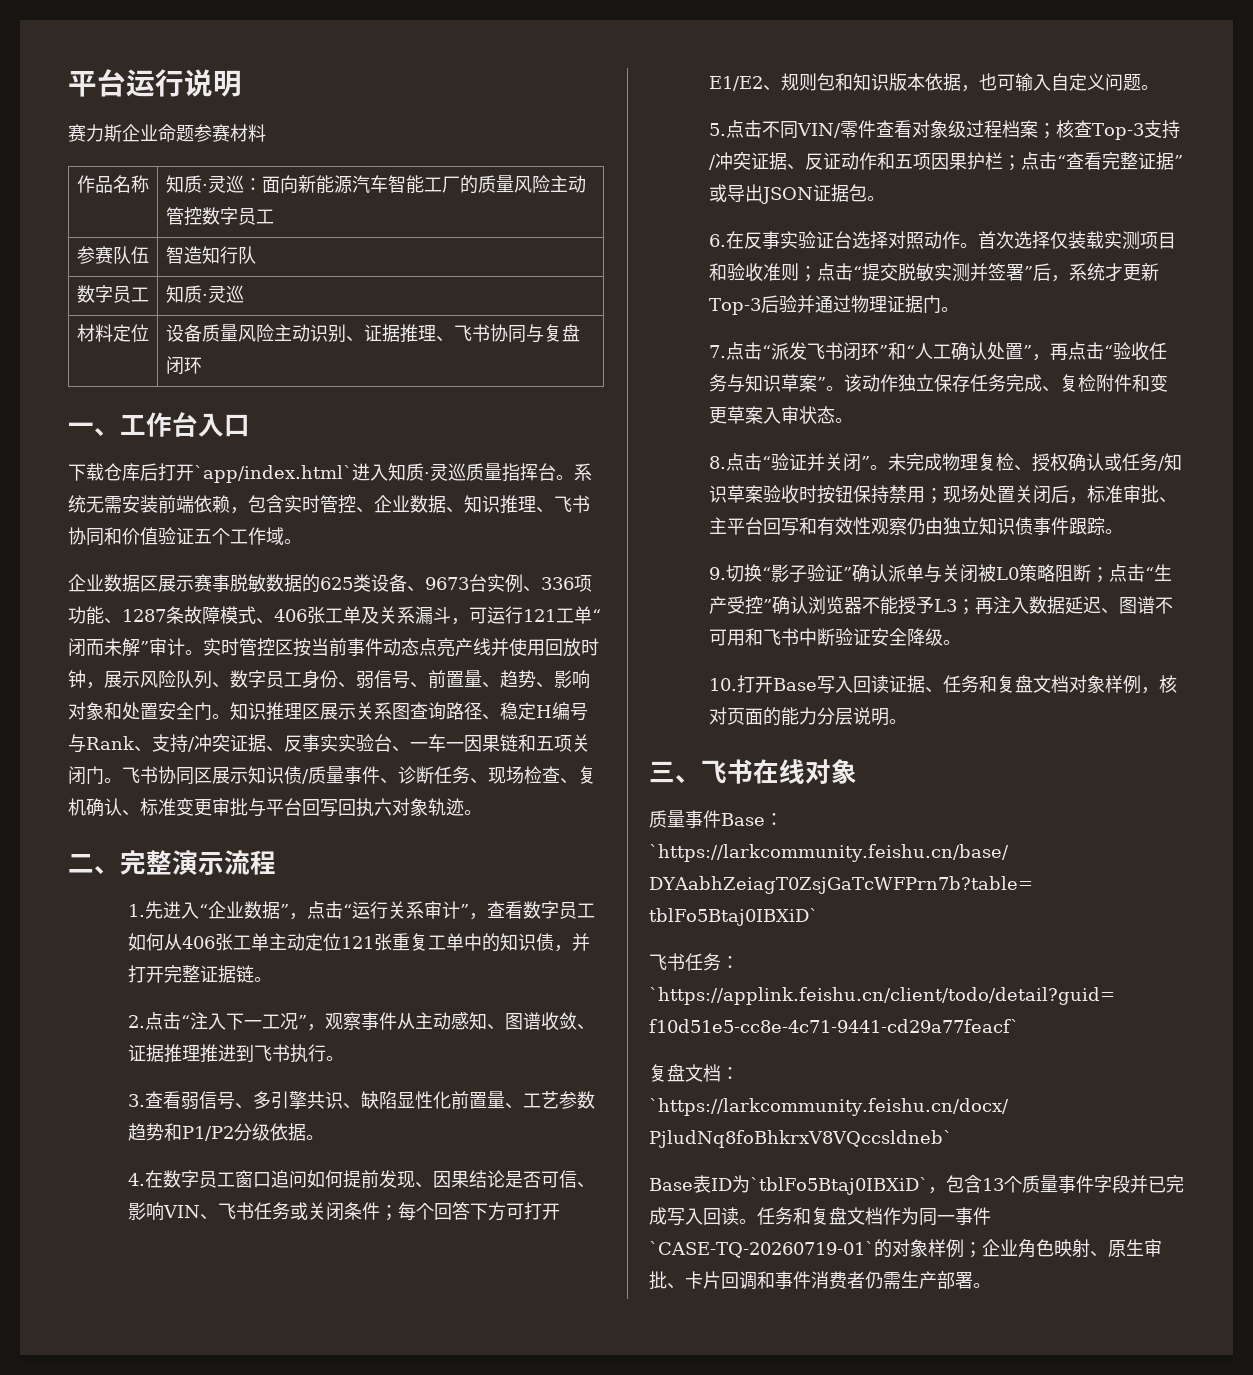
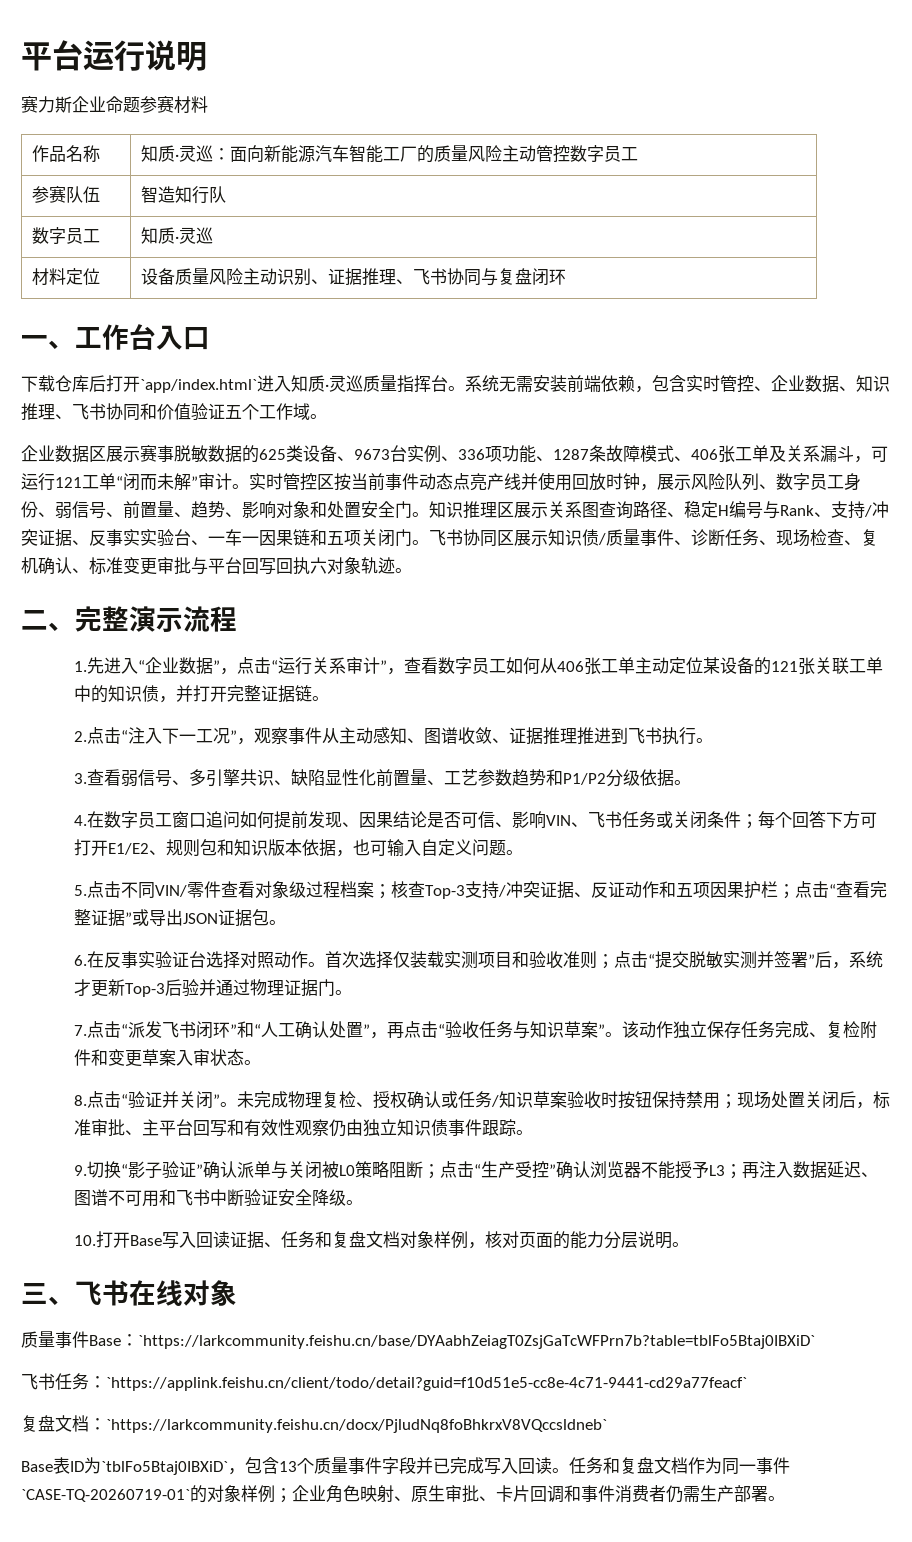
[341,933,429,951] 121张重复 -> [702,657,849,675] 某设备的121张关联

